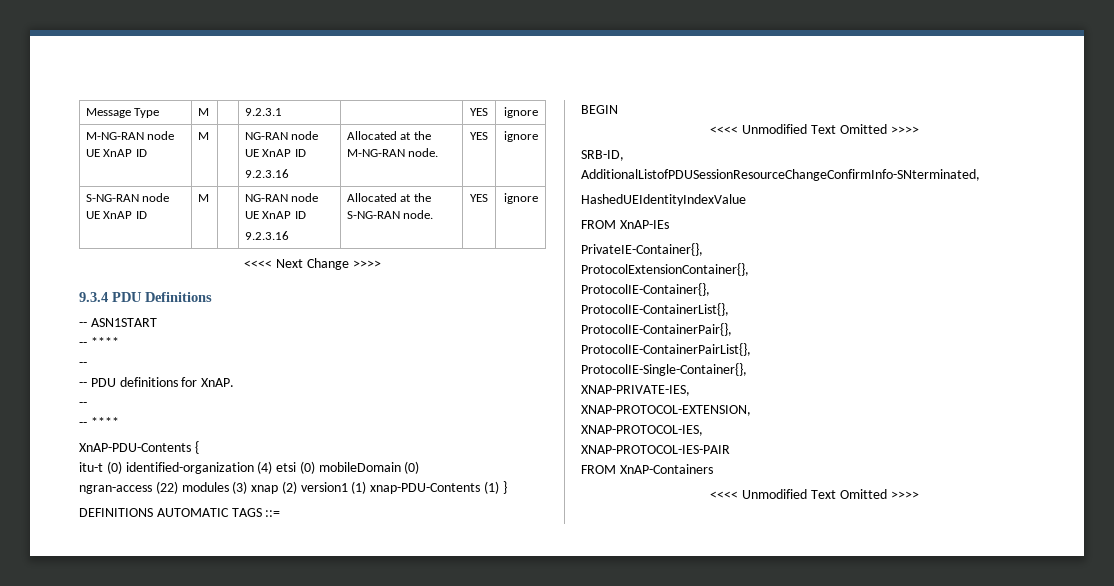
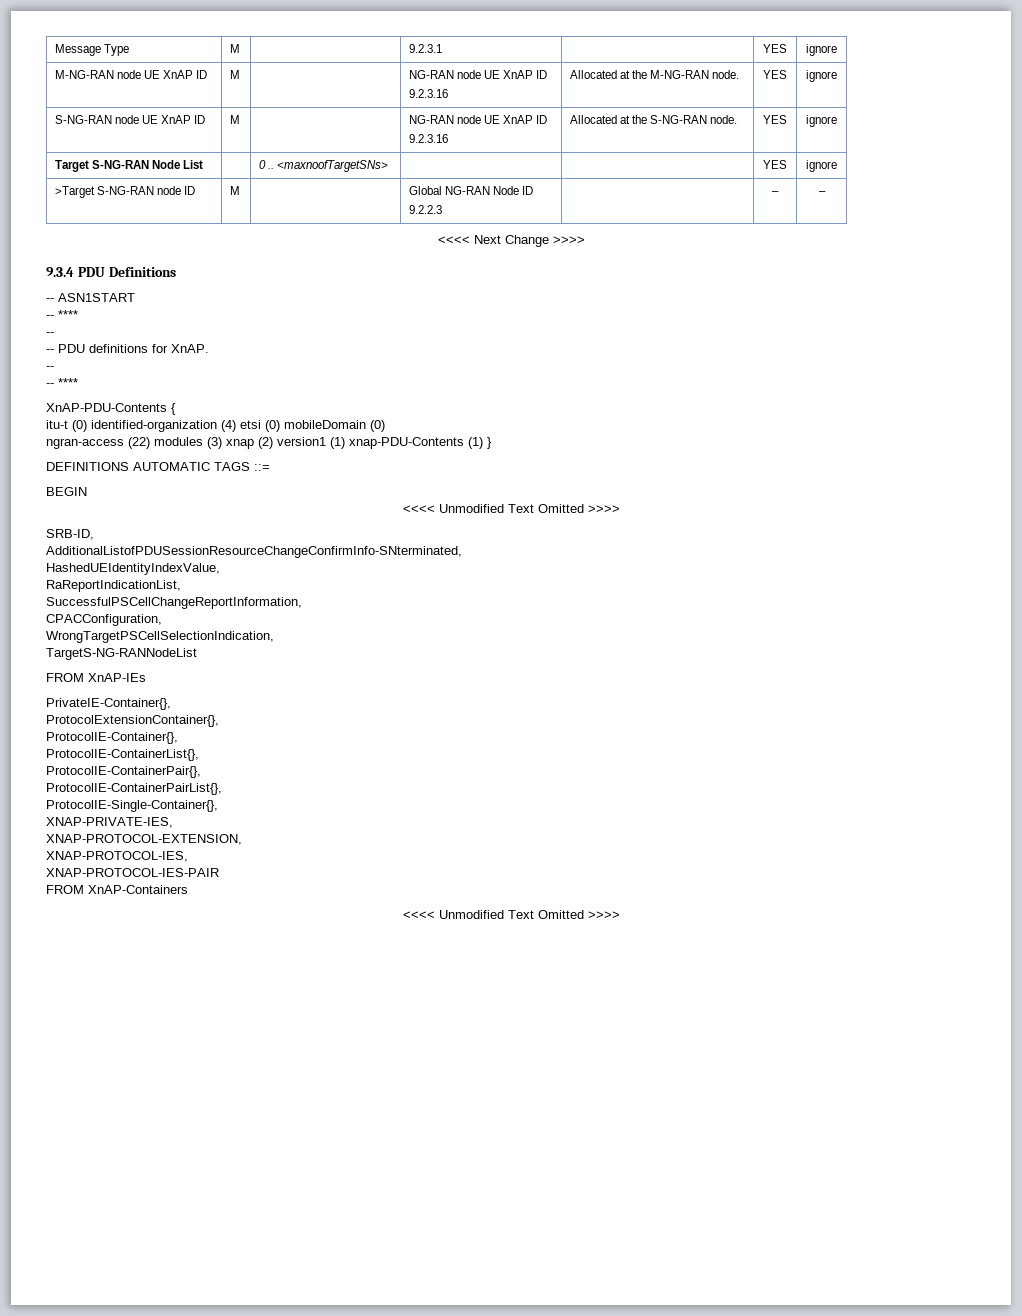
(538, 198) none -> [54,160,204,172] [258,160,389,172] [763,160,787,169] [806,160,837,172] [54,186,196,198] [229,186,240,195] [408,186,534,195] [408,205,442,214] [772,191,779,195] [818,191,826,195] // Target S-NG-RAN Node List | | 0 .. <maxnoofTargetSNs> | | | YES | ignore // >Target S-NG-RAN node ID | M | | Global NG-RAN Node ID // 9.2.2.3 | | – | –
[581,194,746,206] HashedUEIdentityIndexValue -> [46,563,220,575] [46,580,181,592] [46,597,302,609] [46,614,162,626] [46,631,274,643] [46,648,197,660] HashedUEIdentityIndexValue, // RaReportIndicationList, // SuccessfulPSCellChangeReportInformation, // CPACConfiguration, // WrongTargetPSCellSelectionIndication, // TargetS-NG-RANNodeList

